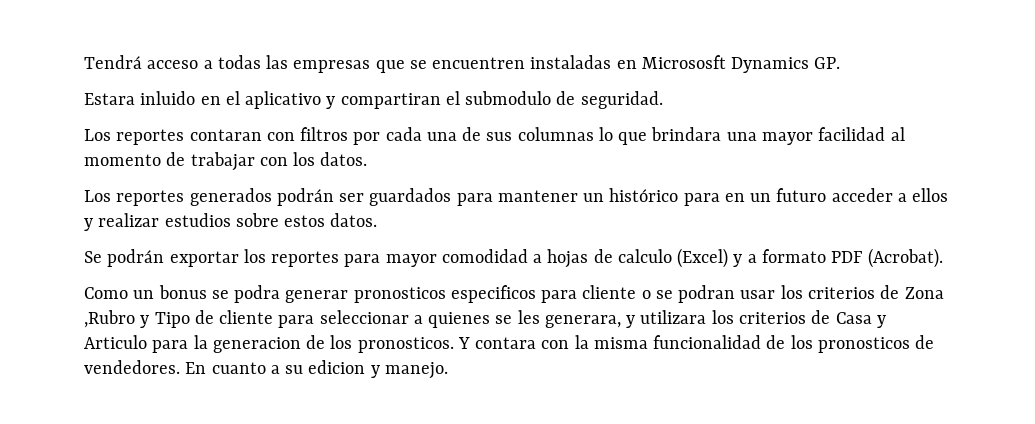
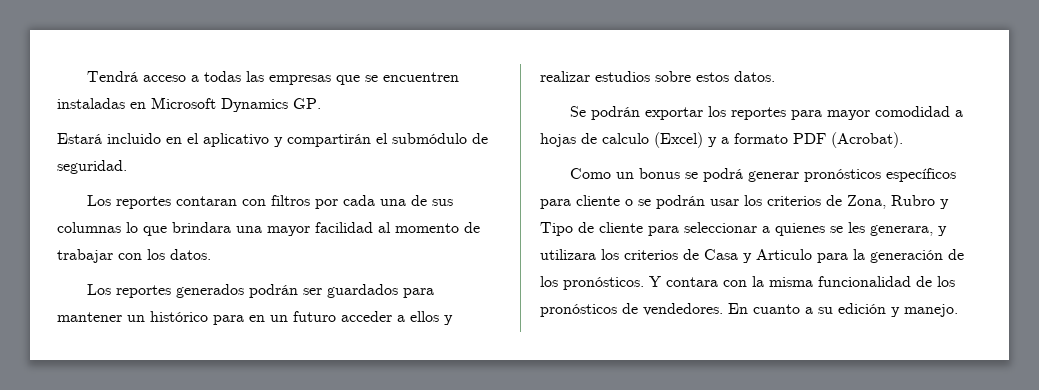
[641,55,726,69] Micrososft -> [151,97,216,109] Microsoft
[84,91,196,105] Estara inluido -> [57,133,161,144] Estará incluido
[340,91,552,109] compartiran el submodulo -> [287,133,467,147] compartirán el submódulo
[234,285,536,303] podra generar pronosticos especificos -> [702,168,956,182] podrá generar pronósticos específicos
[678,285,736,303] podran -> [656,195,705,209] podrán
[904,287,944,299] [84,310,135,328] Zona ,Rubro -> [847,195,935,209] Zona, Rubro
[212,335,454,353] generacion de los pronosticos. -> [870,249,964,263] [540,276,644,290] generación de los pronósticos.
[817,337,910,353] pronosticos -> [540,304,617,317] pronósticos
[308,360,366,374] edicion -> [838,303,886,314] edición

